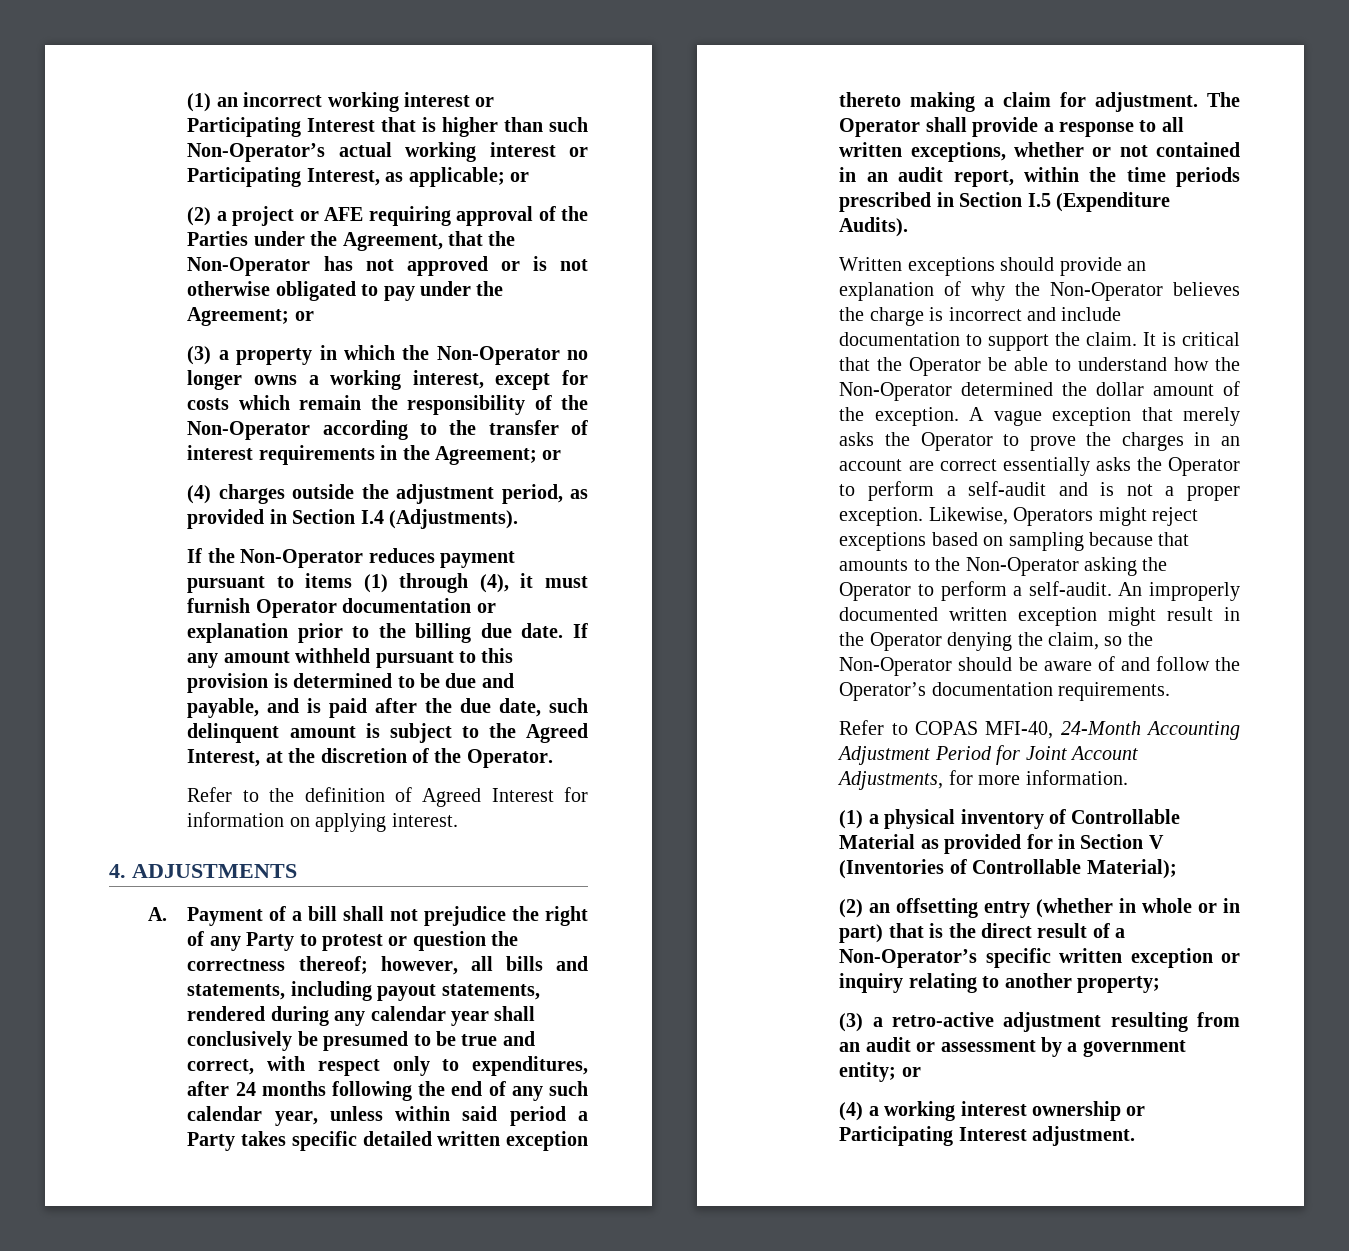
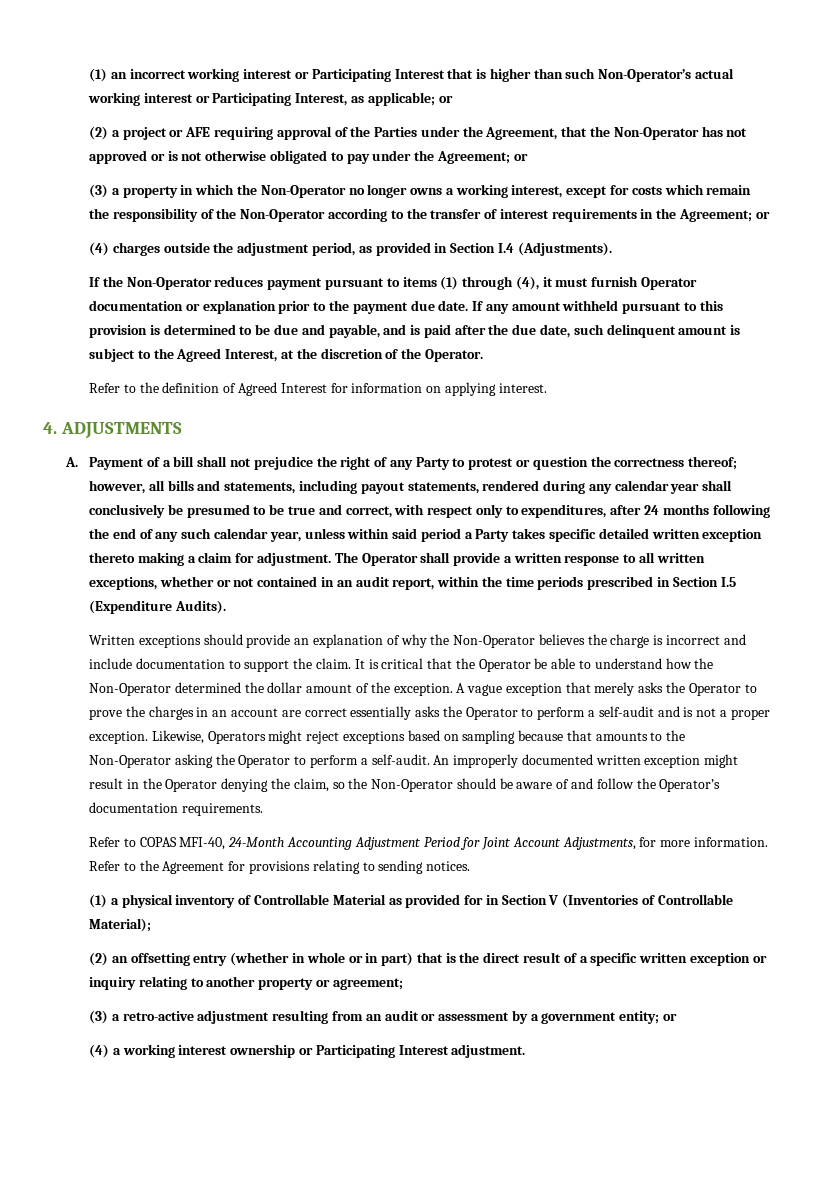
[415,623,472,643] billing -> [352,302,408,314] payment
(1054, 127) none -> [513,553,562,563] written
(1128, 777) none -> [89,860,471,874] Refer to the Agreement for provisions relating to sending notices.
[839,949,978,968] Non-Operator’s -> (588, 959) none
[1076,976,1160,993] property; -> [258,978,403,990] property or agreement;

